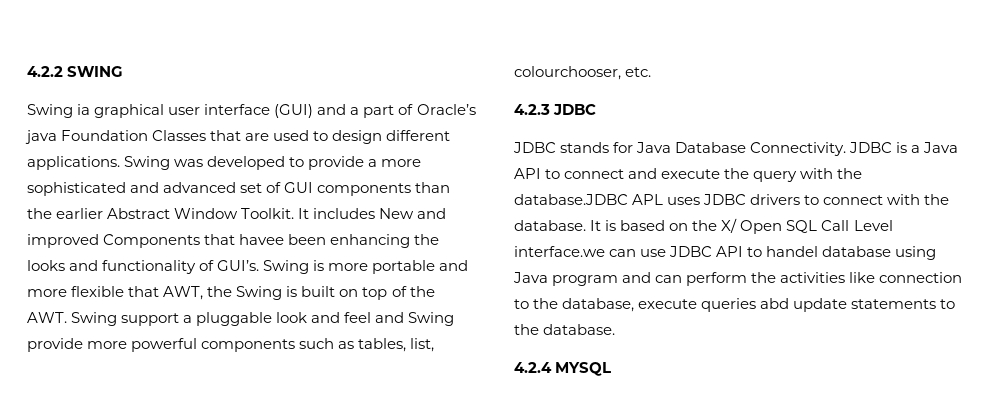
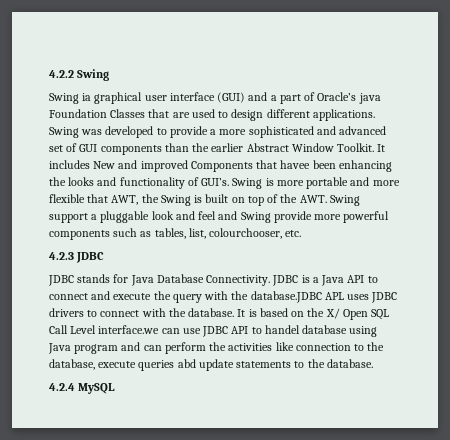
[67,66,124,77] SWING -> [77,69,110,81] Swing
[555,362,612,376] MYSQL -> [78,383,116,394] MySQL

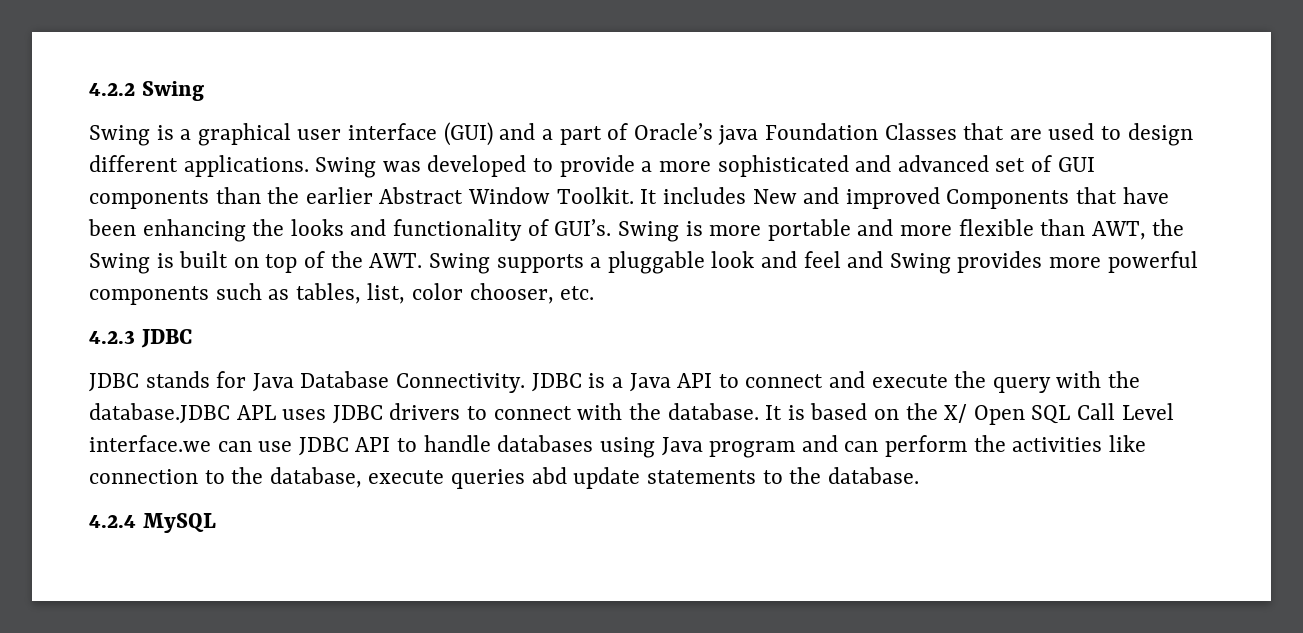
[82,93,92,101] ia -> [156,125,192,140] is a
[280,160,311,169] havee -> [1122,187,1169,204] have
[87,194,109,203] that -> [1040,219,1086,236] than
[49,213,88,223] support -> [496,254,584,273] supports
[273,211,312,223] provide -> [957,251,1043,273] provides
[209,228,283,239] colourchooser, -> [412,283,554,304] color chooser,
[264,325,348,334] handel database -> [423,435,594,452] handle databases

